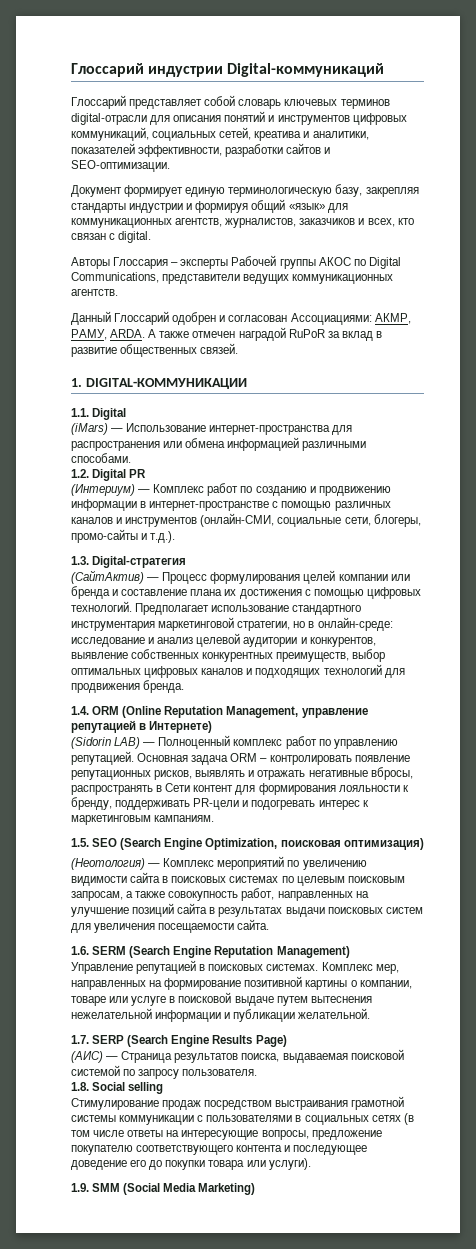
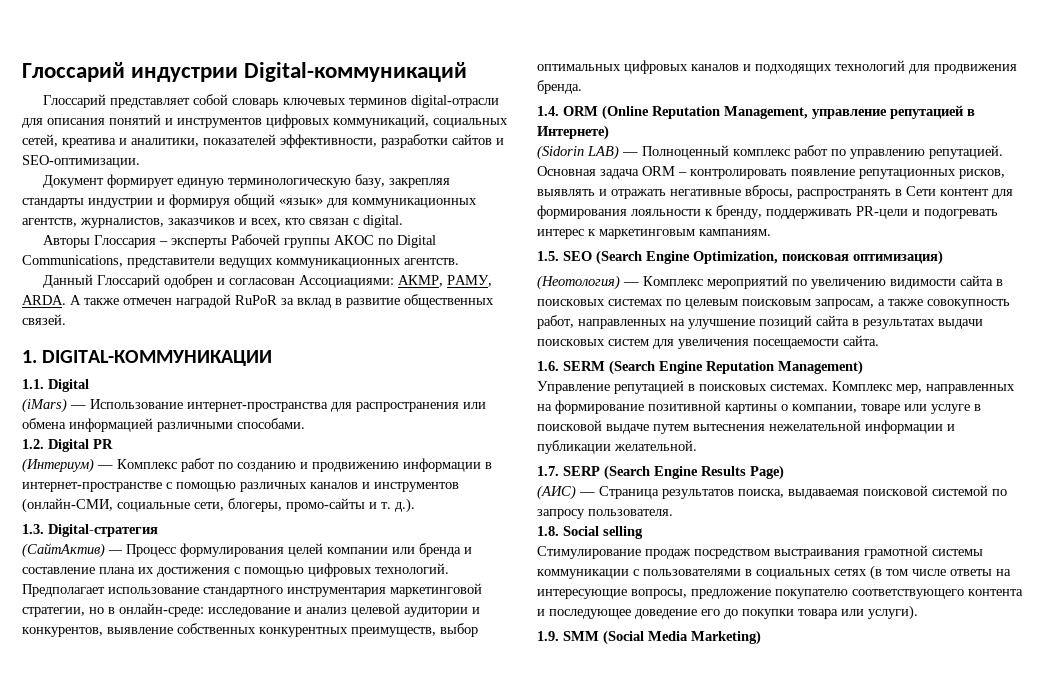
[150,531,176,543] т.д.). -> [381,498,415,513] т. д.).

